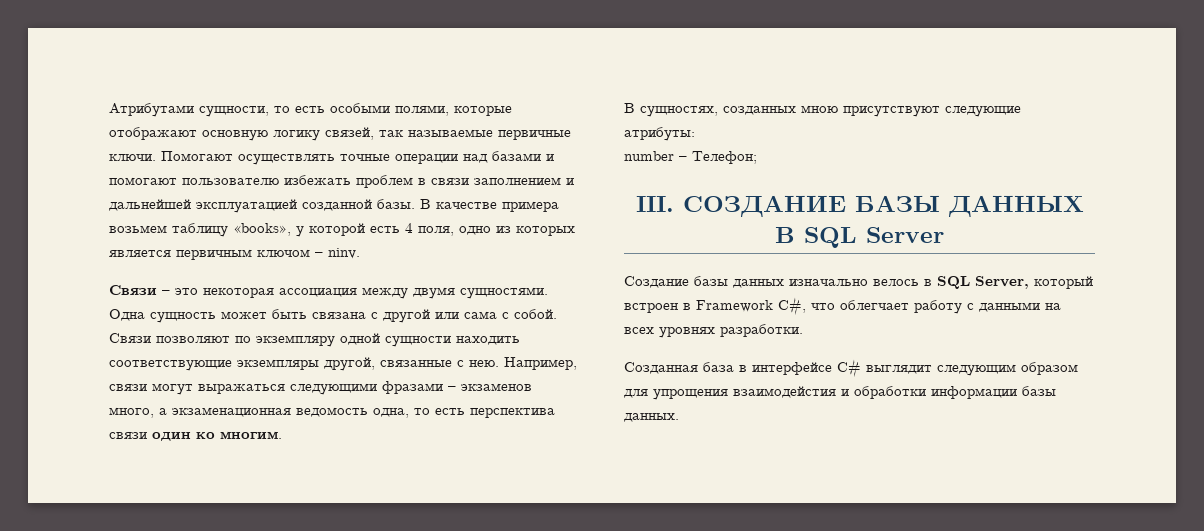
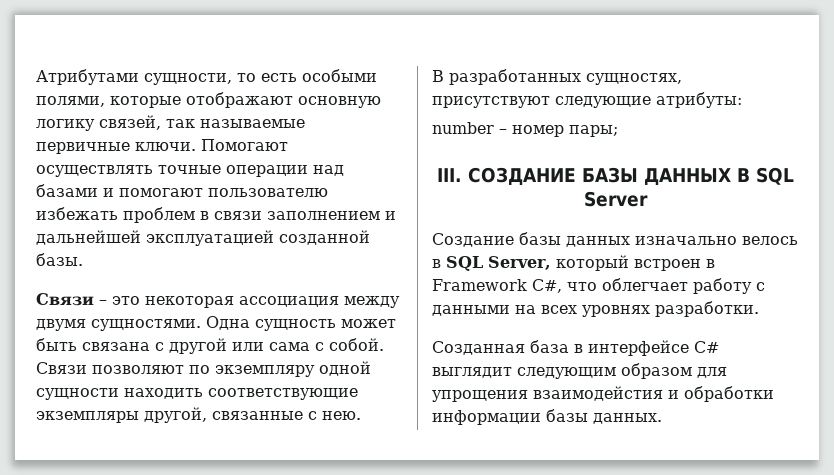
[420,199,559,212] [109,223,575,237] [109,248,360,260] В качестве примера возьмем таблицу «books», у которой есть 4 поля, одно из которых является первичным ключом – ninv. -> (83, 259) none
[504,357,577,370] [109,381,532,395] [109,407,555,418] [109,431,282,441] [624,103,838,117] Например, связи могут выражаться следующими фразами – экзаменов много, а экзаменационная ведомость одна, то есть перспектива связи один ко многим. // В сущностях, созданных мною -> [432,69,682,85] // В разработанных сущностях,
[692,151,757,164] Телефон; -> [512,125,618,137] номер пары;

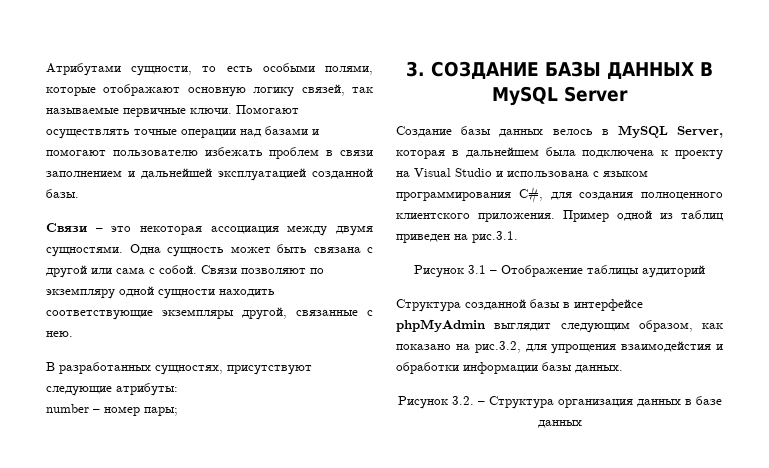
[436,168,462,182] III. -> [406,61,425,77] 3.
[755,167,794,185] SQL -> [492,86,558,106] MySQL
[635,236,737,245] изначально -> (544, 133) none
[446,255,715,271] [432,278,765,294] [432,301,759,317] [432,340,569,355] SQL Server, который встроен в Framework C#, что облегчает работу с данными на всех уровнях разработки. // Созданная база -> [617,125,723,138] [396,147,723,160] [396,168,648,177] [396,186,723,203] [396,210,724,222] [396,231,518,243] [414,265,705,278] [396,299,560,312] MySQL Server, которая в дальнейшем была подключена к проекту на Visual Studio и использована с языком программирования C#, для создания полноценного клиентского приложения. Пример одной из таблиц приведен на рис.3.1. // Рисунок 3.1 – Отображение таблицы аудиторий // Структура созданной базы
[694,341,719,353] С# -> [396,319,485,332] phpMyAdmin
[621,363,692,379] образом -> [638,320,723,332] [396,341,521,353] образом, как показано на рис.3.2,
(662, 418) none -> [397,396,722,409] [537,420,582,428] // Рисунок 3.2. – Структура организация данных в базе данных

